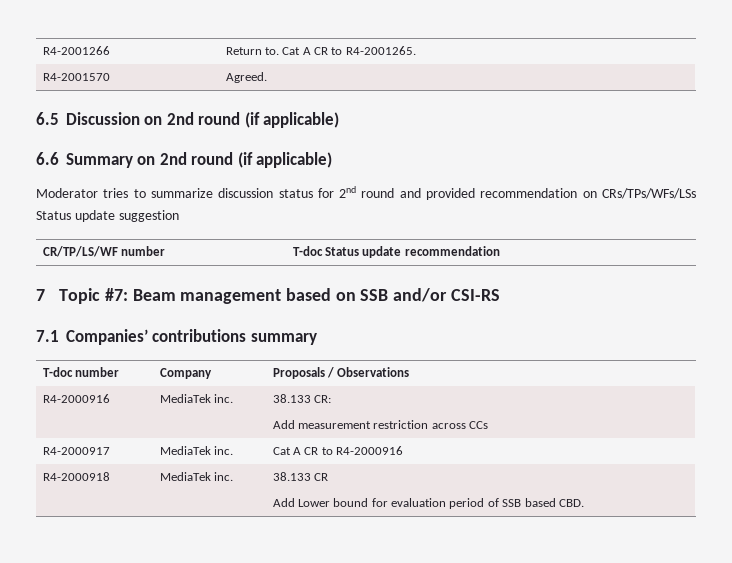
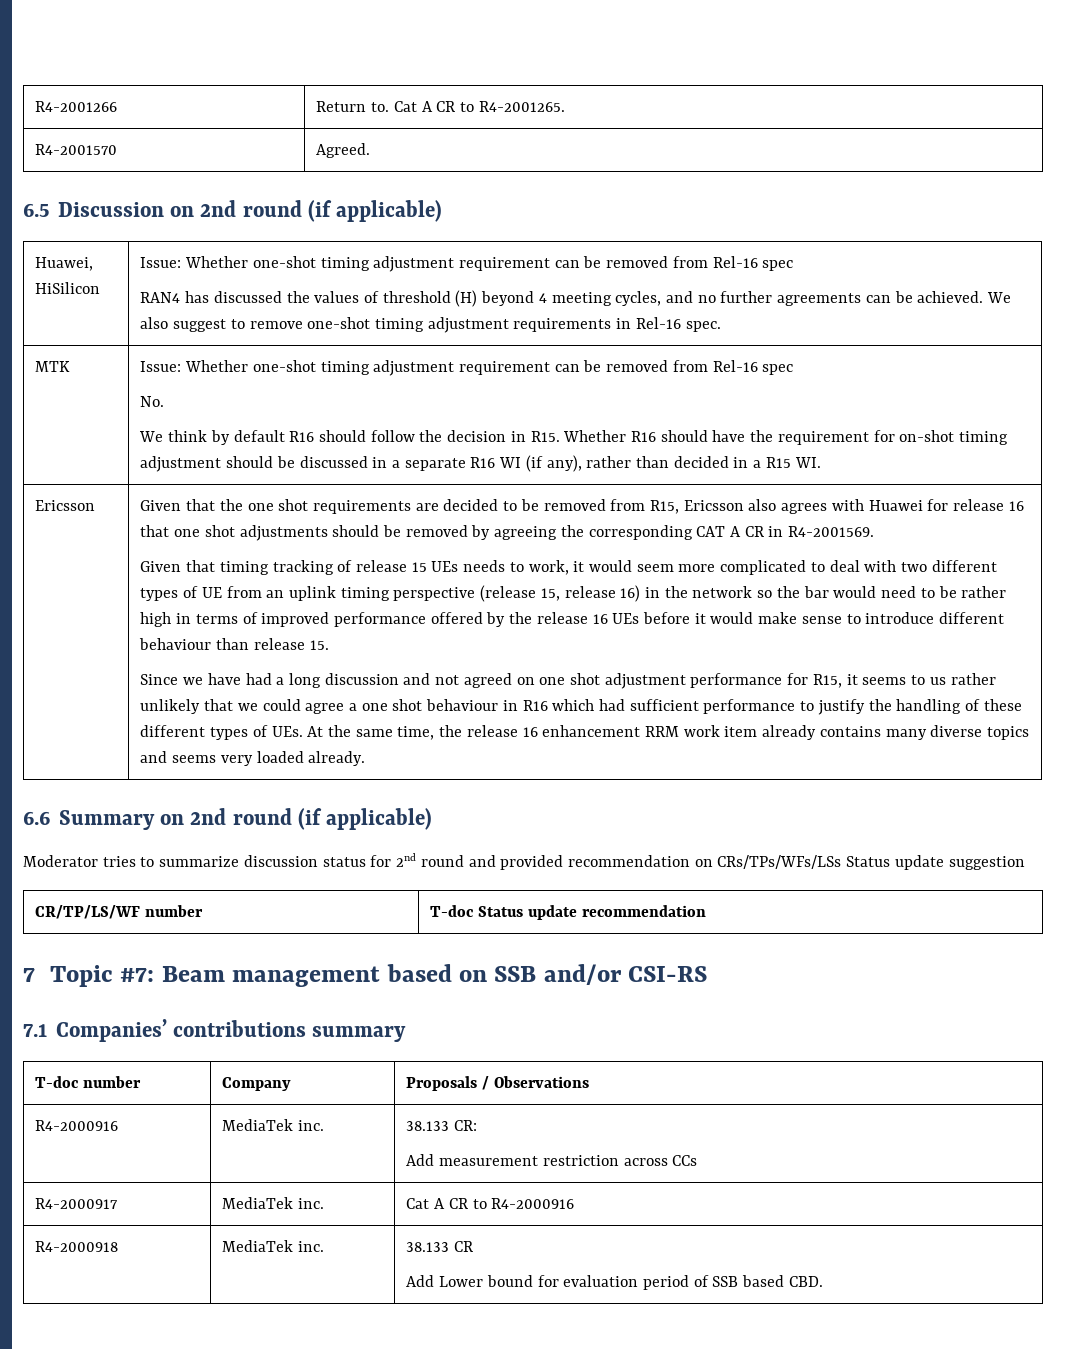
(340, 120) none -> [35,257,94,271] [35,282,101,294] [140,256,794,272] [140,290,1012,307] [140,317,721,333] [35,361,71,372] [140,360,794,376] [140,396,165,407] [139,430,1009,445] [140,455,821,472] [35,500,96,511] [140,499,1024,514] [140,525,875,541] [140,560,997,575] [140,585,1007,602] [140,612,1005,627] [139,638,329,650] [140,673,996,689] [140,699,1022,715] [140,725,1030,740] [140,751,366,766] // Huawei, HiSilicon | Issue: Whether one-shot timing adjustment requirement can be removed from Rel-16 spec // RAN4 has discussed the values of threshold (H) beyond 4 meeting cycles, and no further agreements can be achieved. We also suggest to remove one-shot timing adjustment requirements in Rel-16 spec. // MTK | Issue: Whether one-shot timing adjustment requirement can be removed from Rel-16 spec // No. // We think by default R16 should follow the decision in R15. Whether R16 should have the requirement for on-shot timing adjustment should be discussed in a separate R16 WI (if any), rather than decided in a R15 WI. // Ericsson | Given that the one shot requirements are decided to be removed from R15, Ericsson also agrees with Huawei for release 16 that one shot adjustments should be removed by agreeing the corresponding CAT A CR in R4-2001569. // Given that timing tracking of release 15 UEs needs to work, it would seem more complicated to deal with two different types of UE from an uplink timing perspective (release 15, release 16) in the network so the bar would need to be rather high in terms of improved performance offered by the release 16 UEs before it would make sense to introduce different behaviour than release 15. // Since we have had a long discussion and not agreed on one shot adjustment performance for R15, it seems to us rather unlikely that we could agree a one shot behaviour in R16 which had sufficient performance to justify the handling of these different types of UEs. At the same time, the release 16 enhancement RRM work item already contains many diverse topics and seems very loaded already.

